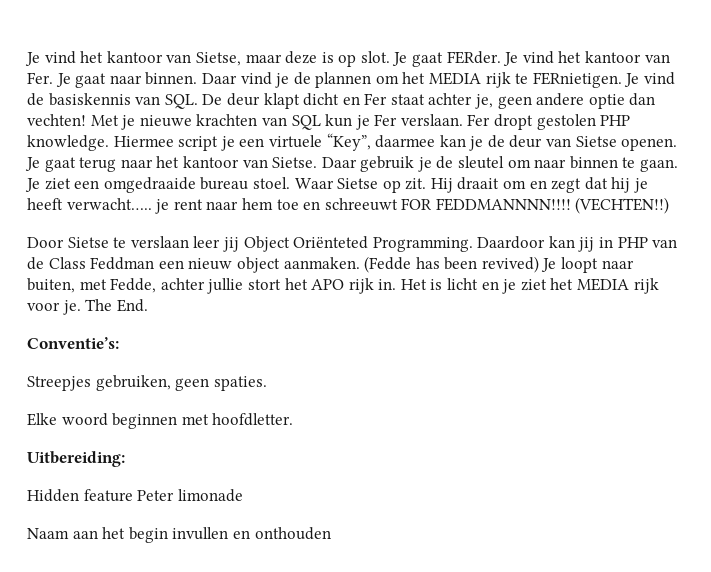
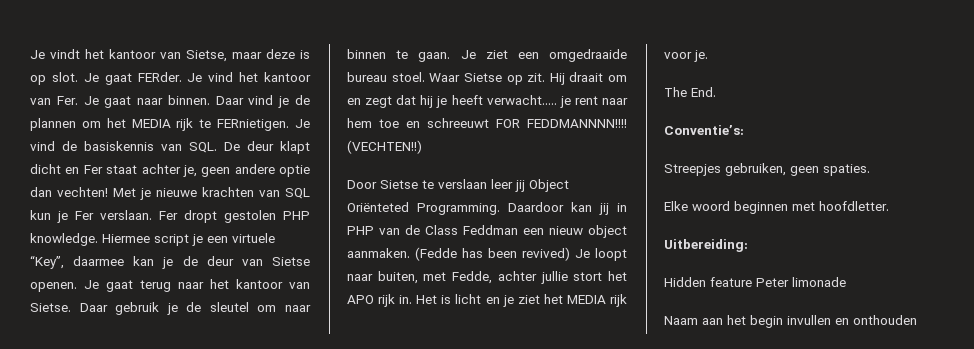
[25,51,76,66] Je vind -> [30,49,80,59] Je vindt
(81, 307) none -> (708, 56) //

